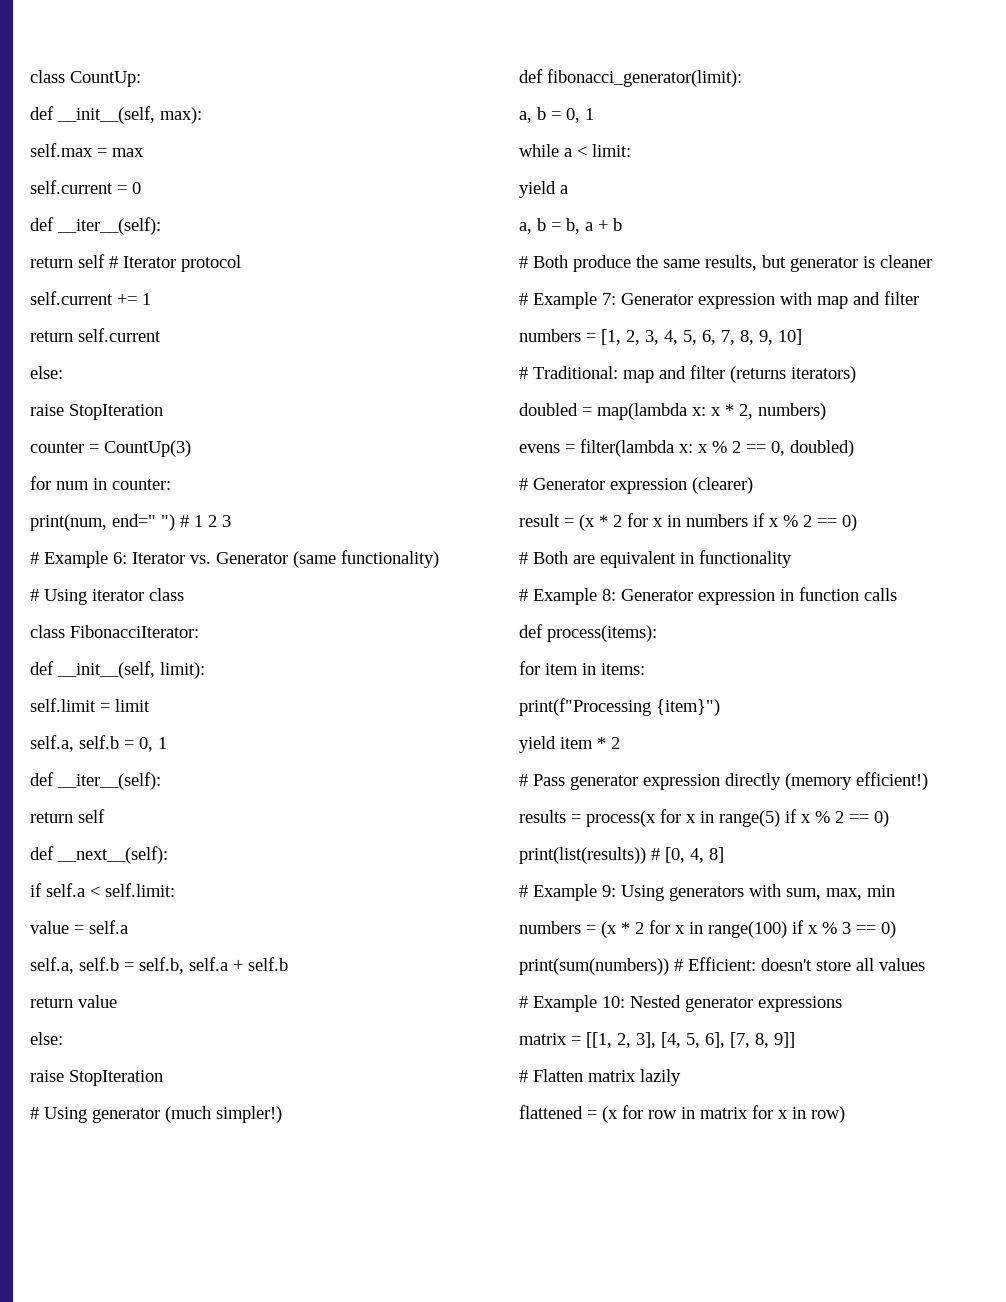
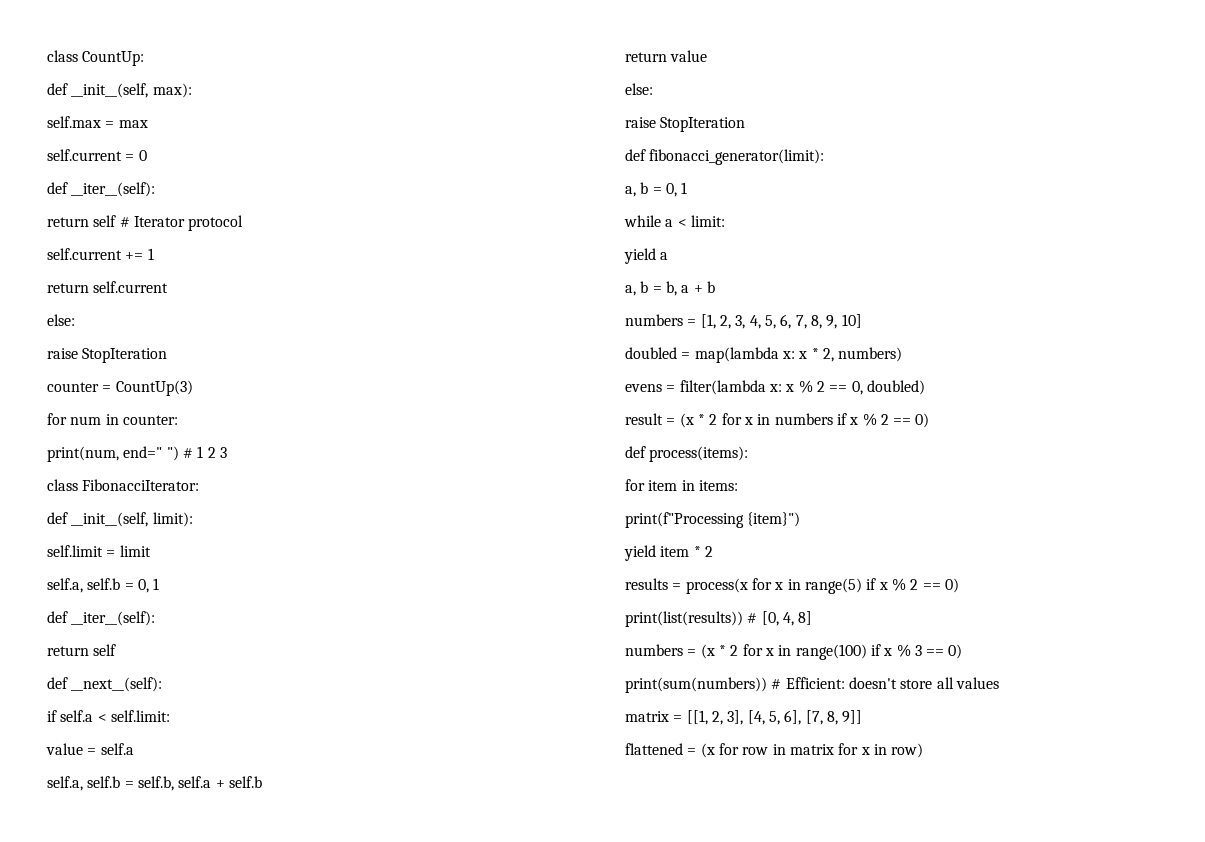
[30,550,439,568] [30,588,184,605] // # Example 6: Iterator vs. Generator (same functionality) // # Using iterator class -> (227, 452) none
[30,1106,282,1123] // # Using generator (much simpler!) -> (746, 124) none
[519,255,932,272] [519,291,919,309] // # Both produce the same results, but generator is cleaner // # Example 7: Generator expression with map and filter -> (715, 287) none
[519,365,856,383] // # Traditional: map and filter (returns iterators) -> (862, 321) none
[519,477,753,494] // # Generator expression (clearer) -> (925, 387) none
[519,550,792,568] [519,587,897,605] // # Both are equivalent in functionality // # Example 8: Generator expression in function calls -> (930, 420) none
[519,772,928,790] // # Pass generator expression directly (memory efficient!) -> (713, 551) none
[519,884,895,901] // # Example 9: Using generators with sum, max, min -> (813, 618) none
[519,995,842,1012] // # Example 10: Nested generator expressions -> (999, 683) none
[519,1069,681,1086] // # Flatten matrix lazily -> (863, 717) none

